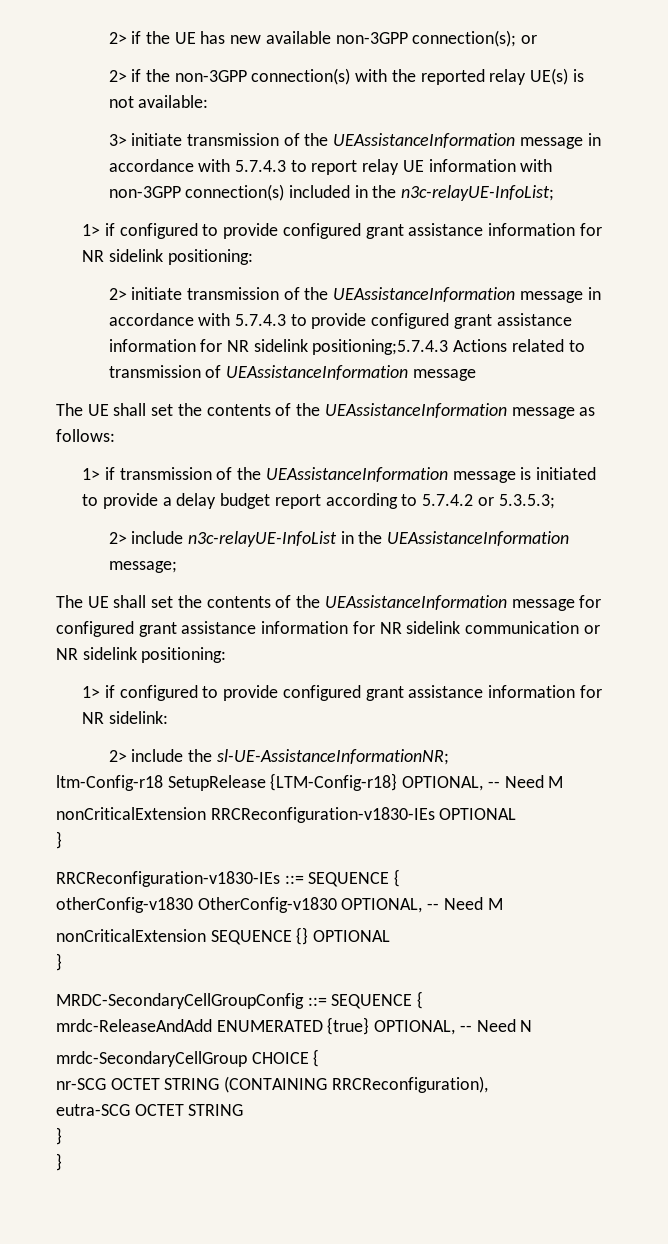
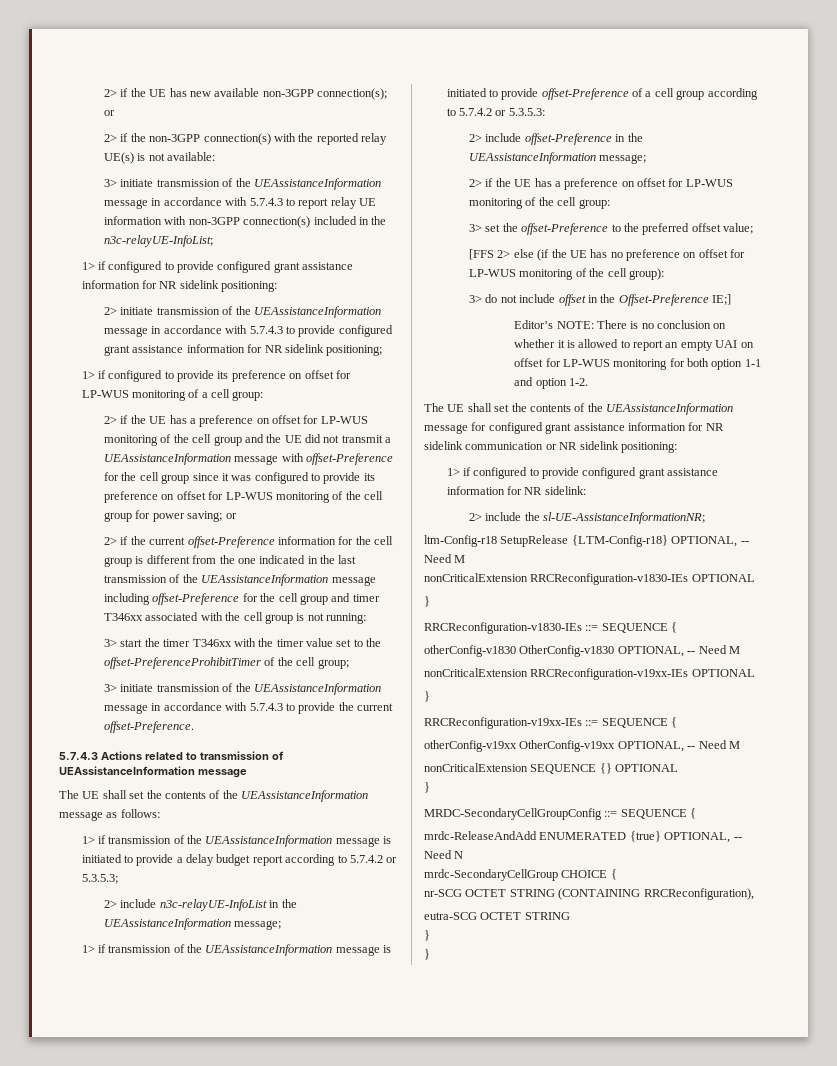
[312,339,449,355] positioning;5.7.4.3 -> [326,345,383,356] [81,370,351,382] [81,389,264,401] [104,415,368,427] [104,434,392,446] [104,453,394,465] [104,472,375,484] [104,491,384,503] [104,510,237,522] [104,536,394,548] [104,555,357,567] [104,574,376,586] [104,593,380,605] [104,612,367,624] [104,638,382,647] [104,657,349,669] [104,683,381,695] [104,702,394,714] [104,721,195,733] [59,752,98,760] positioning; // 1> if configured to provide its preference on offset for LP-WUS monitoring of a cell group: // 2> if the UE has a preference on offset for LP-WUS monitoring of the cell group and the UE did not transmit a UEAssistanceInformation message with offset-Preference for the cell group since it was configured to provide its preference on offset for LP-WUS monitoring of the cell group for power saving; or // 2> if the current offset-Preference information for the cell group is different from the one indicated in the last transmission of the UEAssistanceInformation message including offset-Preference for the cell group and timer T346xx associated with the cell group is not running: // 3> start the timer T346xx with the timer value set to the offset-PreferenceProhibitTimer of the cell group; // 3> initiate transmission of the UEAssistanceInformation message in accordance with 5.7.4.3 to provide the current offset-Preference. // 5.7.4.3
(177, 567) none -> [81,944,392,956] [446,88,758,100] [446,108,545,116] [469,133,643,145] [469,152,647,164] [469,178,733,190] [469,197,610,209] [469,223,754,235] [469,249,746,261] [469,268,664,280] [469,294,732,306] [514,320,727,329] [514,339,754,351] [514,358,761,370] [514,377,588,389] // 1> if transmission of the UEAssistanceInformation message is initiated to provide offset-Preference of a cell group according to 5.7.4.2 or 5.3.5.3: // 2> include offset-Preference in the UEAssistanceInformation message; // 2> if the UE has a preference on offset for LP-WUS monitoring of the cell group: // 3> set the offset-Preference to the preferred offset value; // [FFS 2> else (if the UE has no preference on offset for LP-WUS monitoring of the cell group): // 3> do not include offset in the Offset-Preference IE;] // Editor’s NOTE: There is no conclusion on whether it is allowed to report an empty UAI on offset for LP-WUS monitoring for both option 1-1 and option 1-2.
(503, 904) none -> [424,668,755,680] [424,691,430,702] [424,717,678,729] [424,740,740,752] // nonCriticalExtension RRCReconfiguration-v19xx-IEs OPTIONAL // } // RRCReconfiguration-v19xx-IEs ::= SEQUENCE { // otherConfig-v19xx OtherConfig-v19xx OPTIONAL, -- Need M

